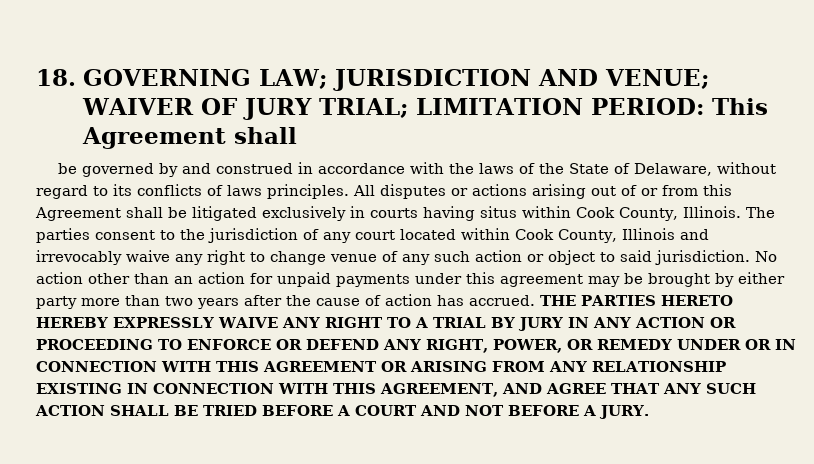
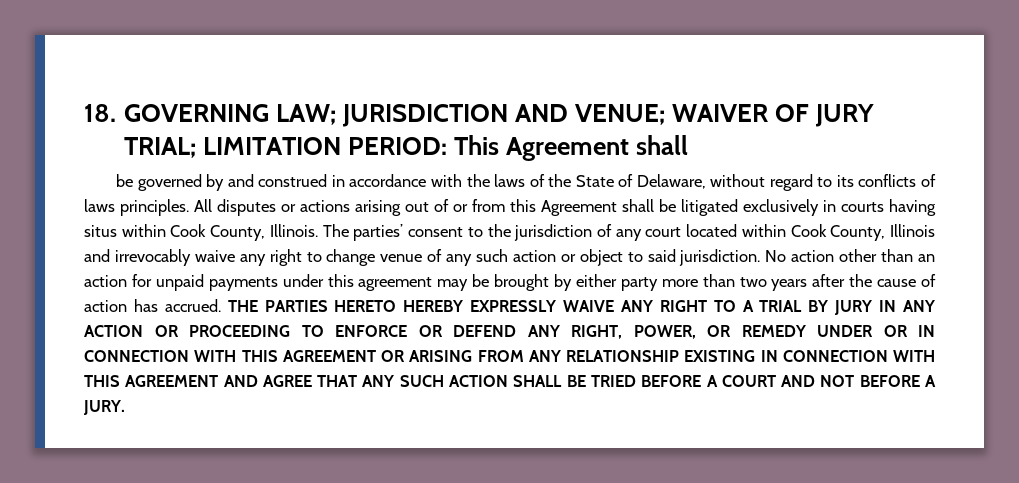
[36,228,90,243] parties -> [353,224,404,241] parties’
[380,383,498,397] AGREEMENT, -> [125,375,219,387] AGREEMENT

